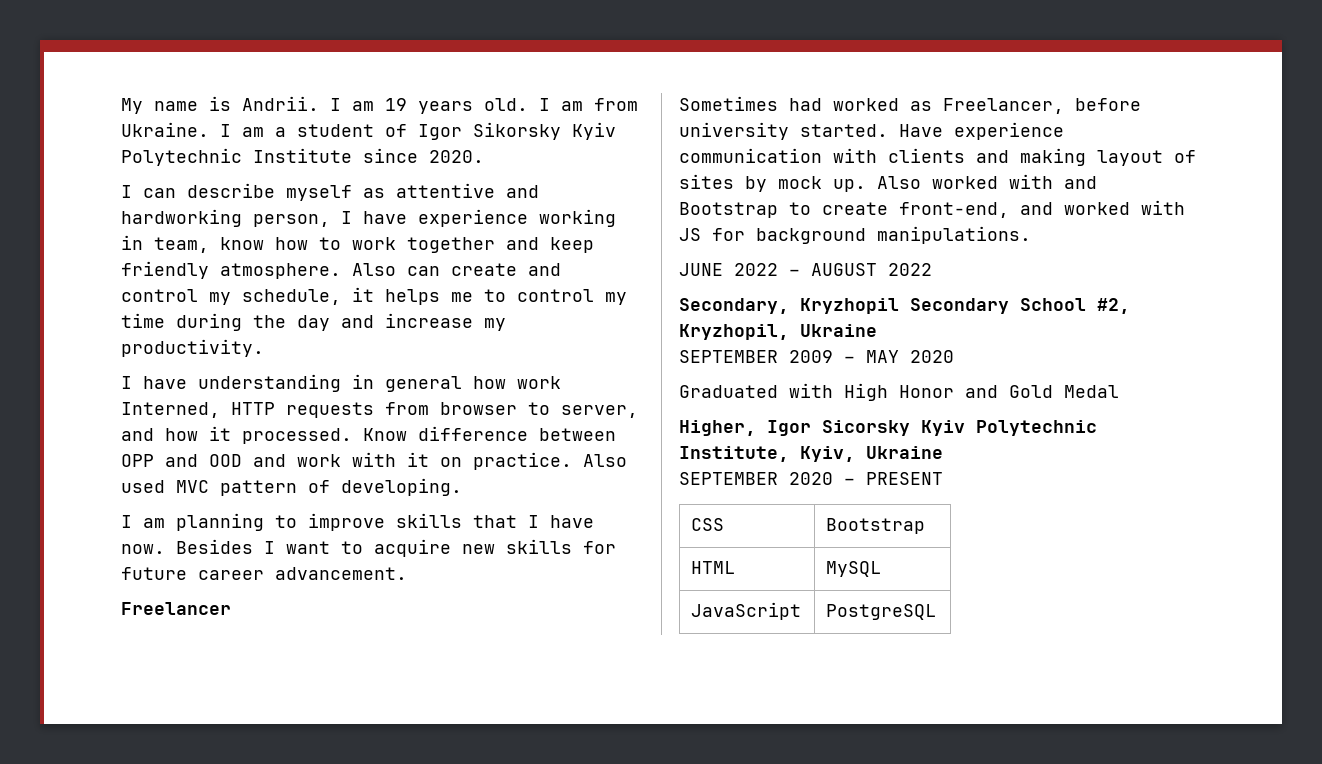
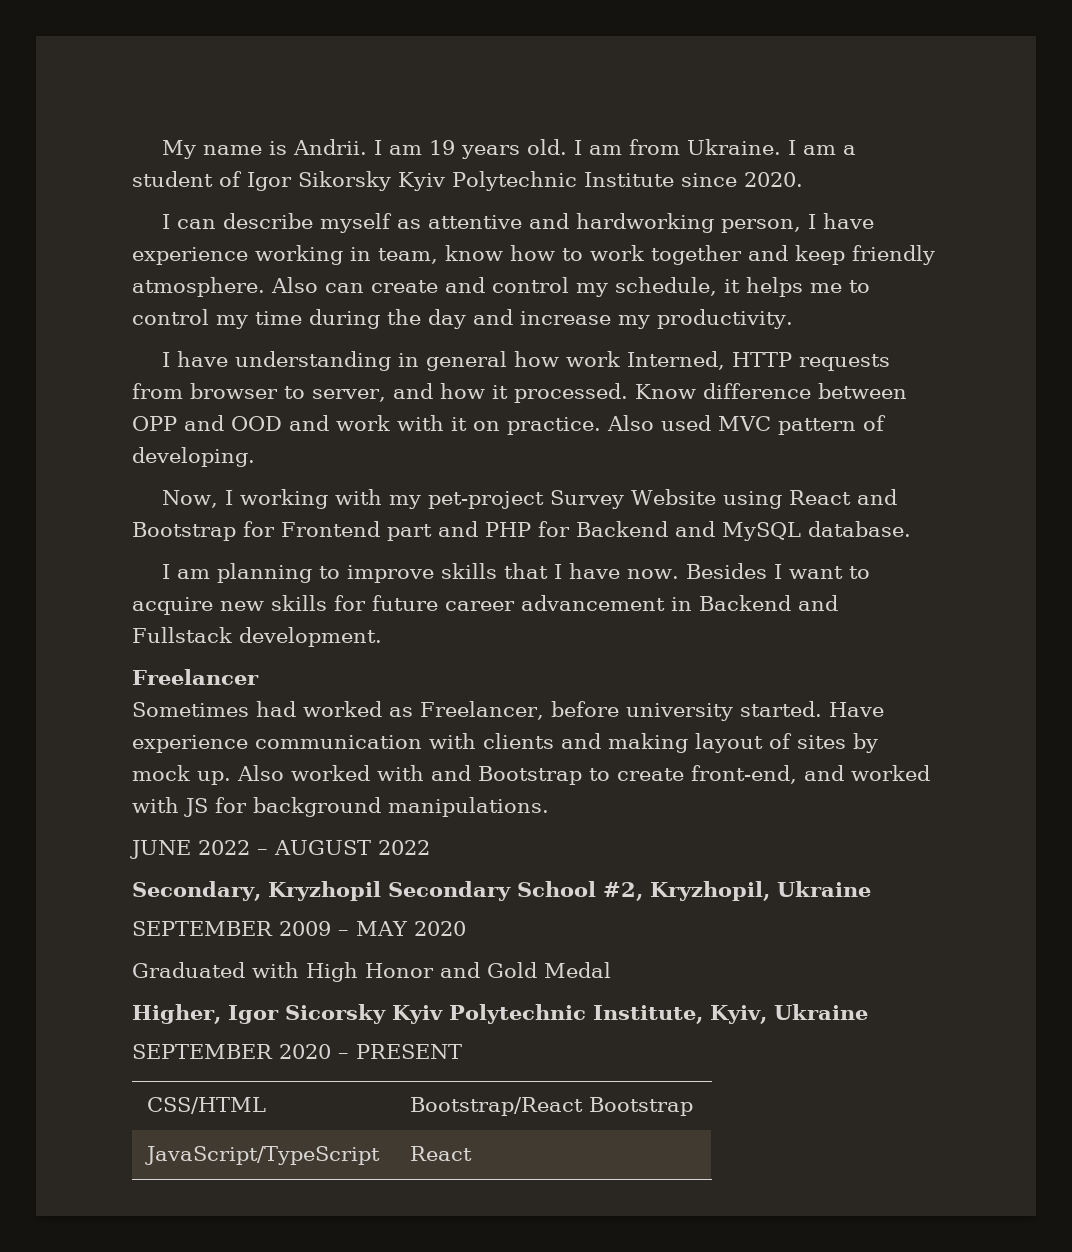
(462, 487) none -> [162,489,898,509] [132,521,911,541] // Now, I working with my pet-project Survey Website using React and Bootstrap for Frontend part and PHP for Backend and MySQL database.
[275,567,407,580] advancement. -> [521,595,838,611] [132,627,382,647] advancement in Backend and Fullstack development.
[691,518,725,531] CSS | -> [147,1097,267,1114] [410,1097,584,1116] CSS/HTML | Bootstrap/React
[691,561,736,574] [826,561,882,577] [691,602,802,620] [826,604,937,620] HTML | MySQL // JavaScript | PostgreSQL -> [145,1146,381,1165] [410,1146,473,1161] JavaScript/TypeScript | React

